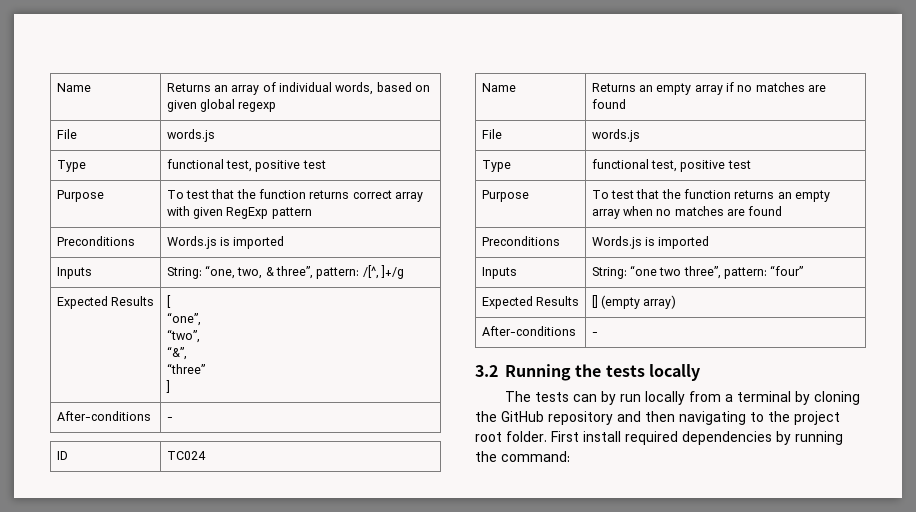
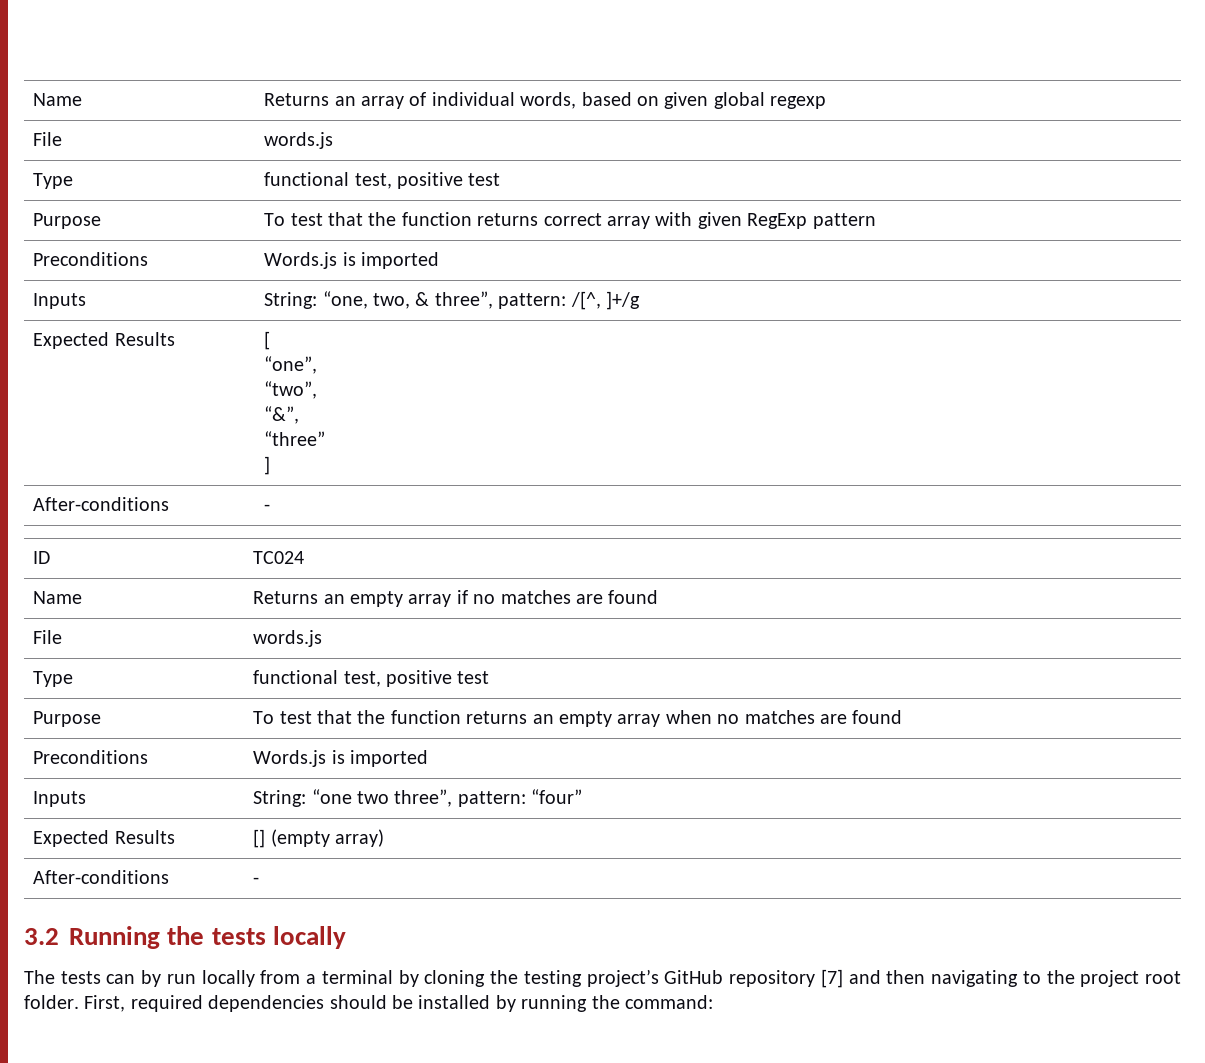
(497, 416) none -> [523,969,659,987] testing project’s
(613, 418) none -> [820,969,843,988] [7]
[551,431,772,445] First install required dependencies -> [84,995,491,1012] First, required dependencies should be installed

